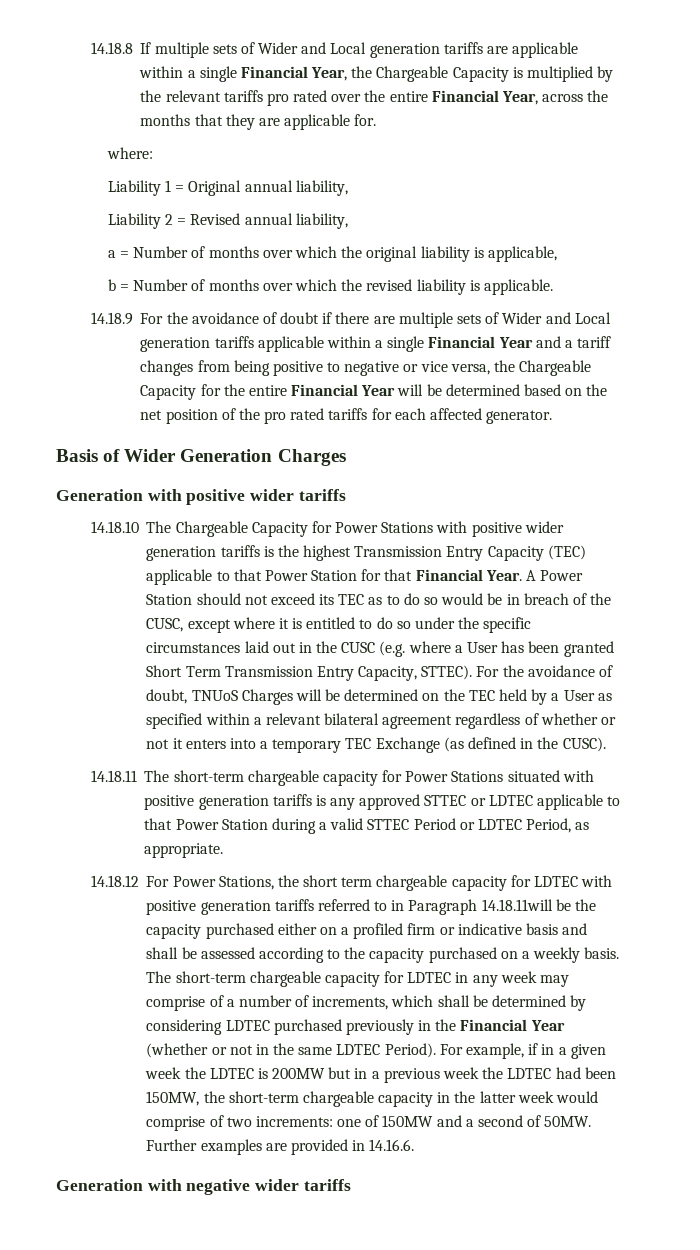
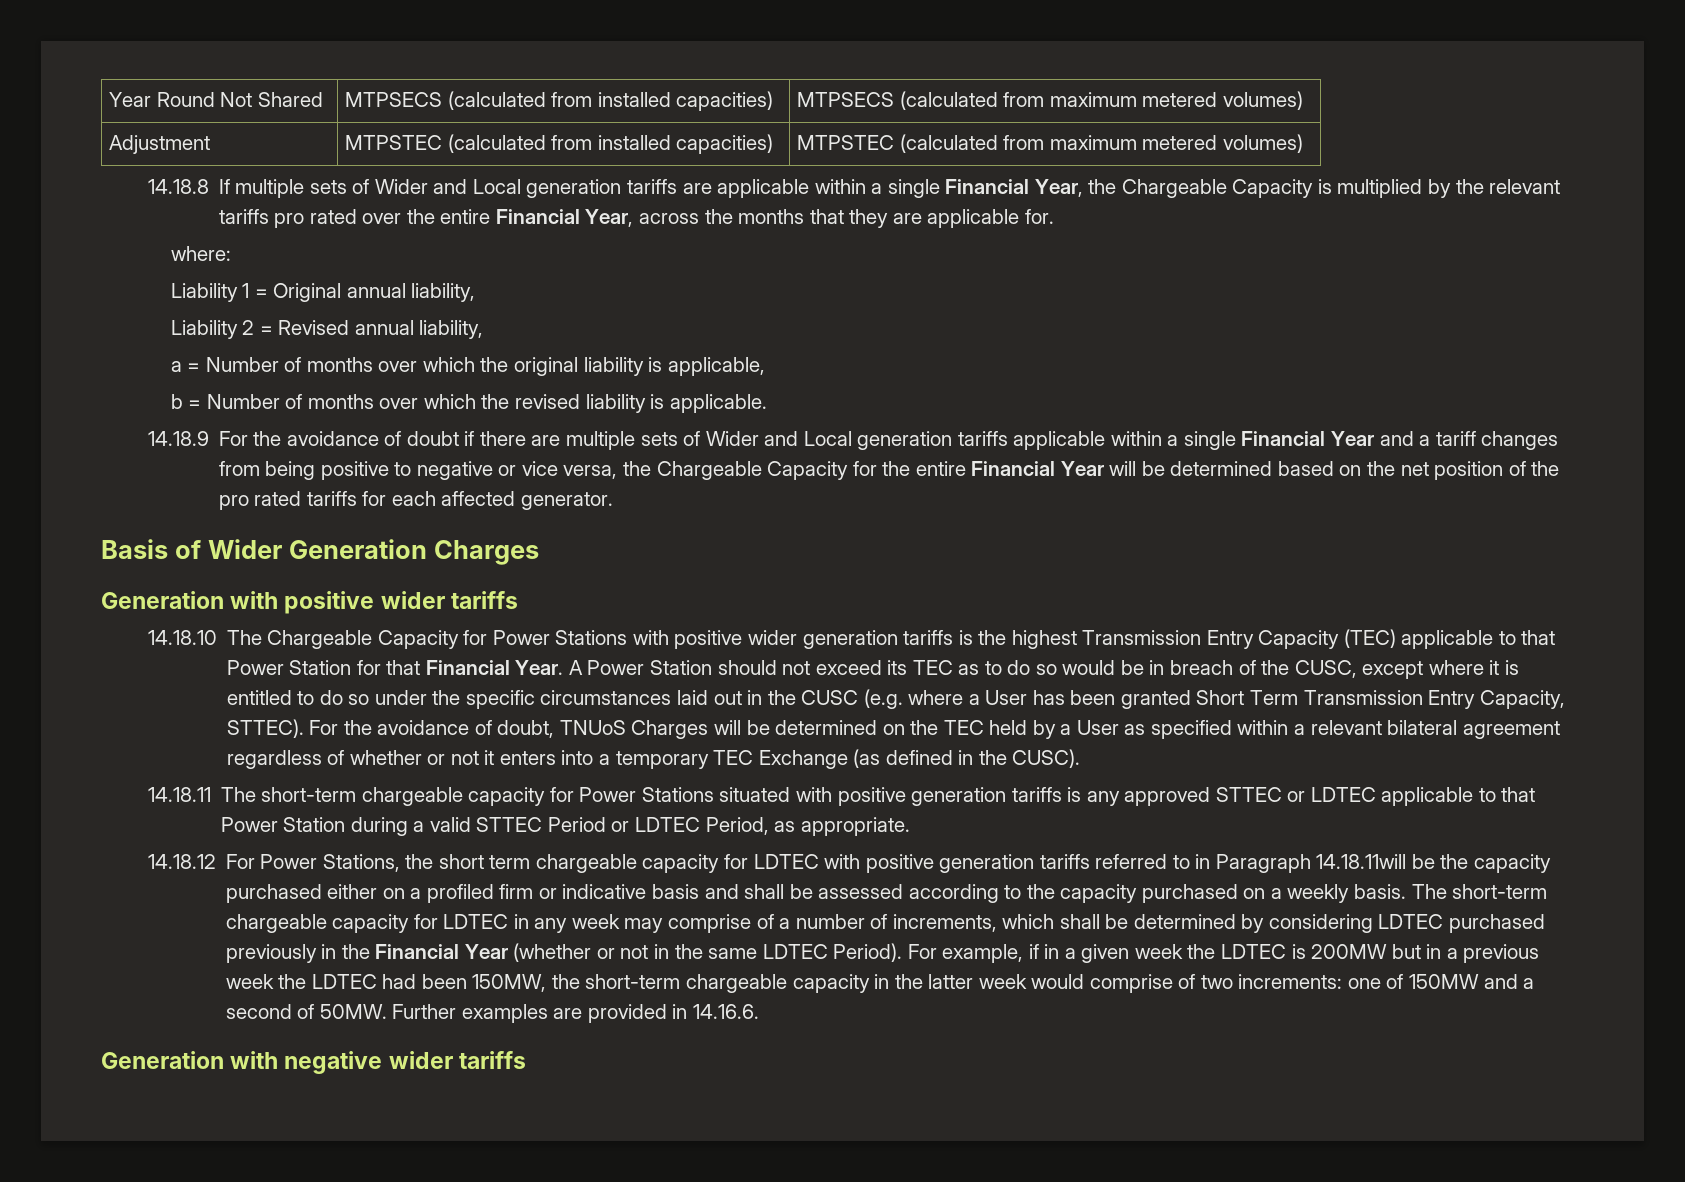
(90, 48) none -> [109,92,323,107] [345,91,774,111] [797,91,1303,110] [109,135,211,154] [345,134,774,154] [797,134,1303,153] Year Round Not Shared | MTPSECS (calculated from installed capacities) | MTPSECS (calculated from maximum metered volumes) // Adjustment | MTPSTEC (calculated from installed capacities) | MTPSTEC (calculated from maximum metered volumes) //

